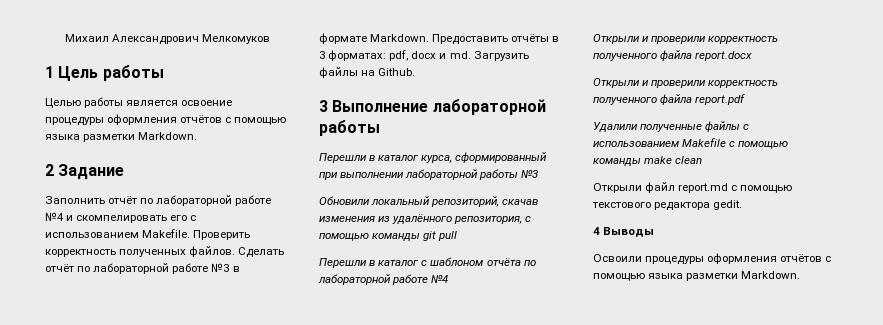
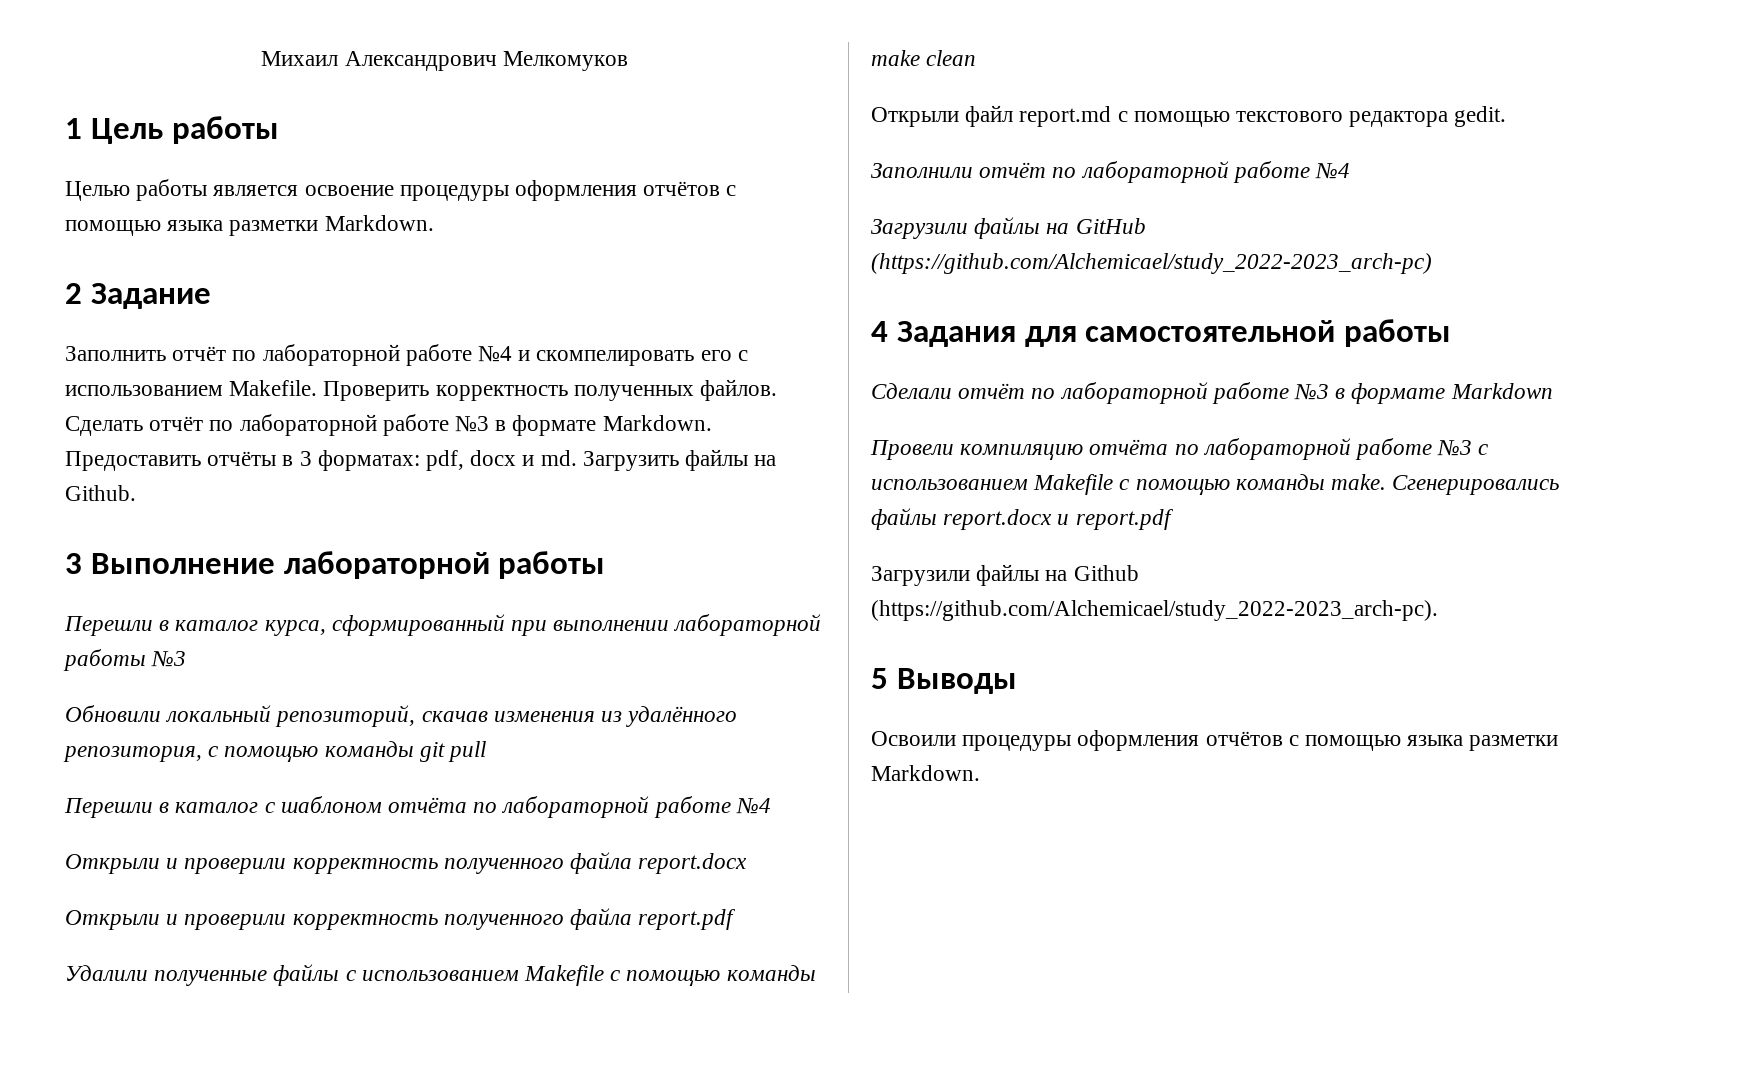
[593,227,600,235] 4 -> [871,161,1351,183] [871,217,1146,239] [871,253,1432,274] [871,319,1452,347] [871,382,1553,404] [870,438,1489,460] [871,474,1560,495] [871,508,1174,530] [871,564,1139,586] [871,600,1438,621] [871,668,888,689] Заполнили отчёт по лабораторной работе №4 // Загрузили файлы на GitHub (https://github.com/Alchemicael/study_2022-2023_arch-pc) // 4 Задания для самостоятельной работы // Сделали отчёт по лабораторной работе №3 в формате Markdown // Провели компиляцию отчёта по лабораторной работе №3 с использованием Makefile с помощью команды make. Сгенерировались файлы report.docx и report.pdf // Загрузили файлы на Github (https://github.com/Alchemicael/study_2022-2023_arch-pc). // 5

